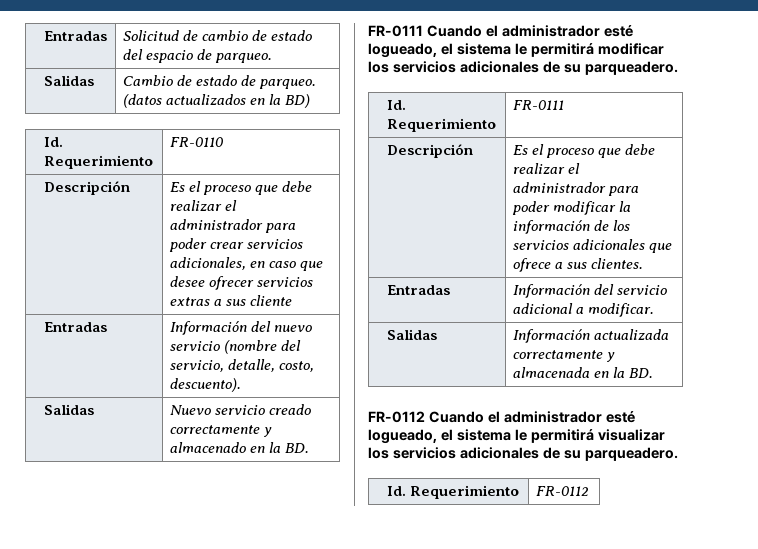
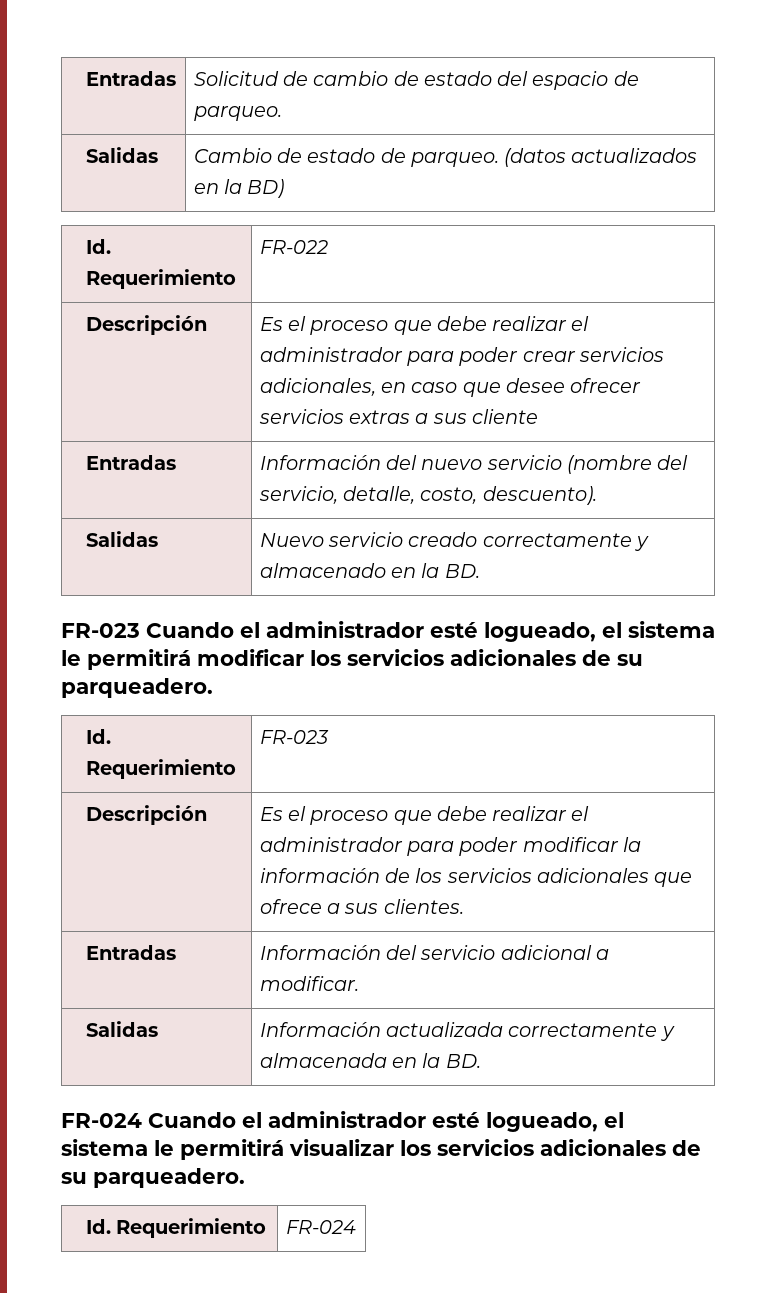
[170,137,224,147] FR-0110 -> [259,240,328,254] FR-022
[368,25,423,37] FR-0111 -> [61,623,140,638] FR-023
[513,100,565,110] FR-0111 -> [259,730,329,744] FR-023
[368,411,425,423] FR-0112 -> [61,1113,142,1128] FR-024
[536,486,590,496] FR-0112 -> [285,1220,356,1234] FR-024

